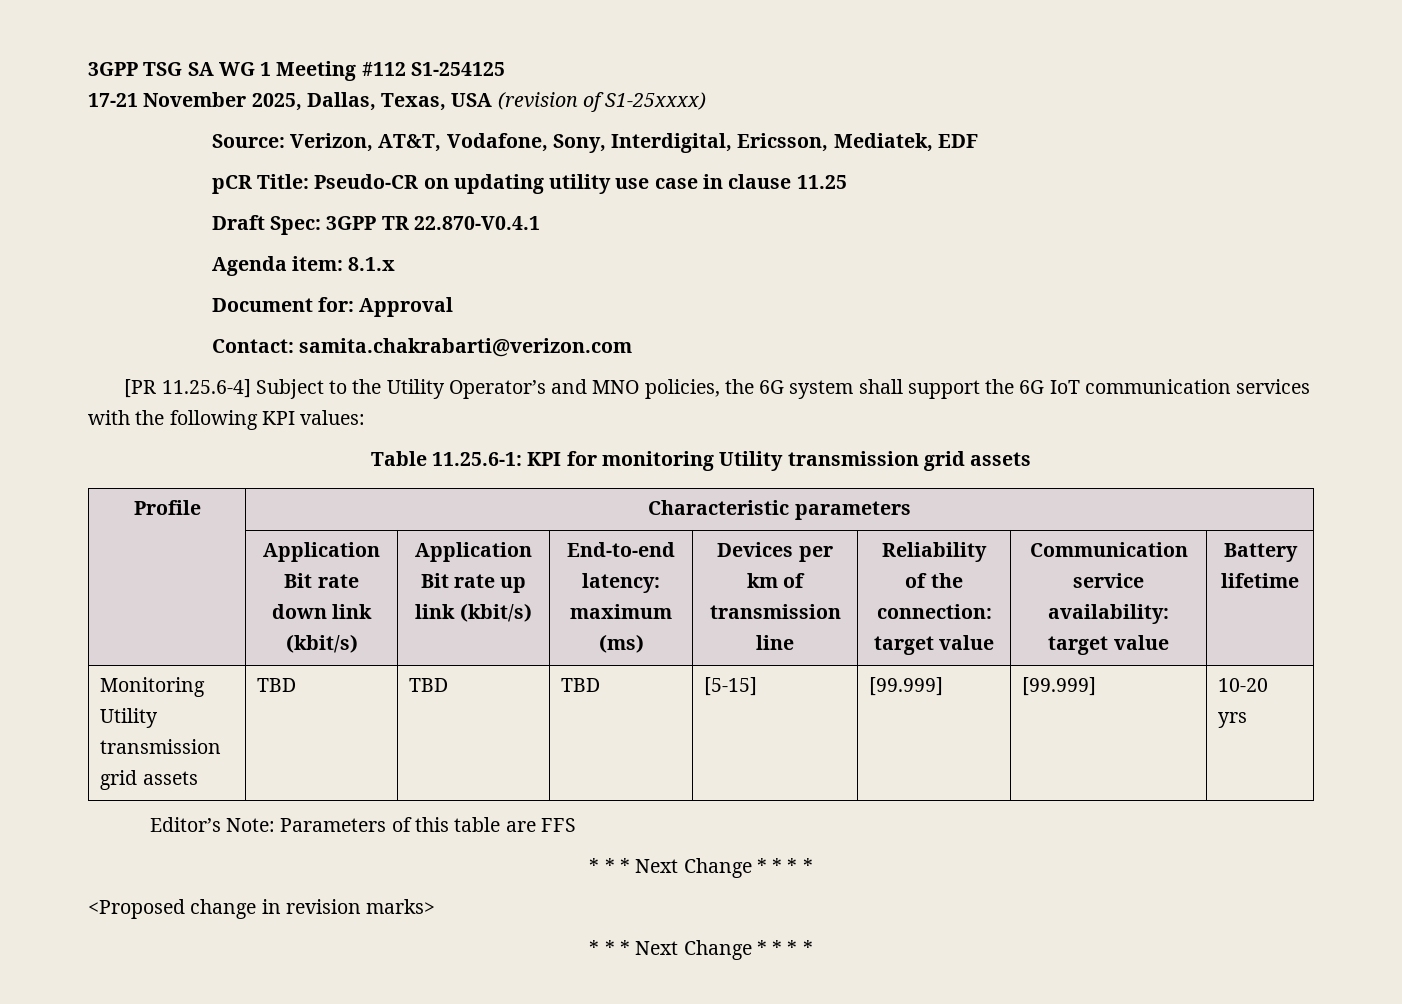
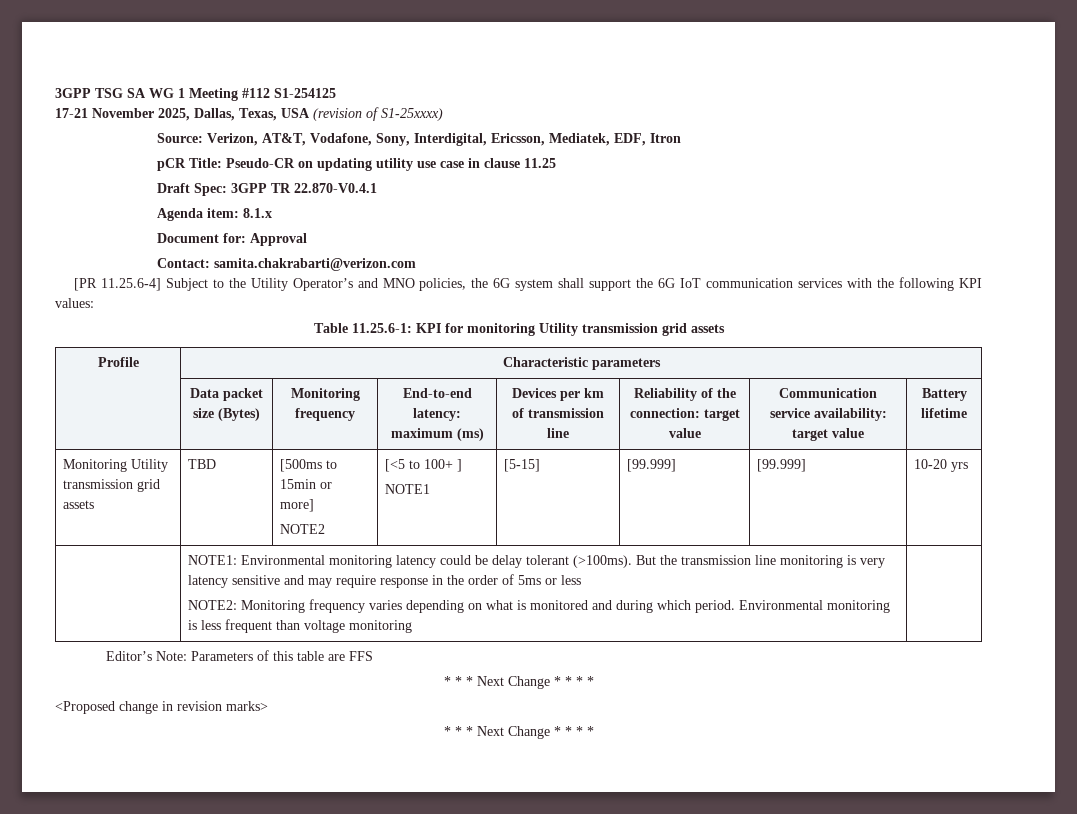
[937,134,978,148] EDF -> [614,133,682,146] EDF, Itron
[263,542,380,562] [284,573,359,588] [271,604,373,619] [285,634,358,653] [415,542,532,562] [420,573,527,593] [415,603,532,622] Application Bit rate down link (kbit/s) | Application Bit rate up link (kbit/s) -> [190,388,263,401] [193,408,260,421] [290,388,360,401] [295,408,355,421] Data packet size (Bytes) | Monitoring frequency
[409,678,449,692] [561,678,601,692] TBD | TBD -> [280,459,338,472] [280,479,333,489] [280,499,315,512] [280,524,326,534] [385,459,463,472] [385,484,431,494] [500ms to 15min or more] // NOTE2 | [<5 to 100+ ] // NOTE1
(1248, 720) none -> [188,555,886,568] [188,574,582,588] [188,599,891,613] [188,619,413,633] // | NOTE1: Environmental monitoring latency could be delay tolerant (>100ms). But the transmission line monitoring is very latency sensitive and may require response in the order of 5ms or less // NOTE2: Monitoring frequency varies depending on what is monitored and during which period. Environmental monitoring is less frequent than voltage monitoring |

